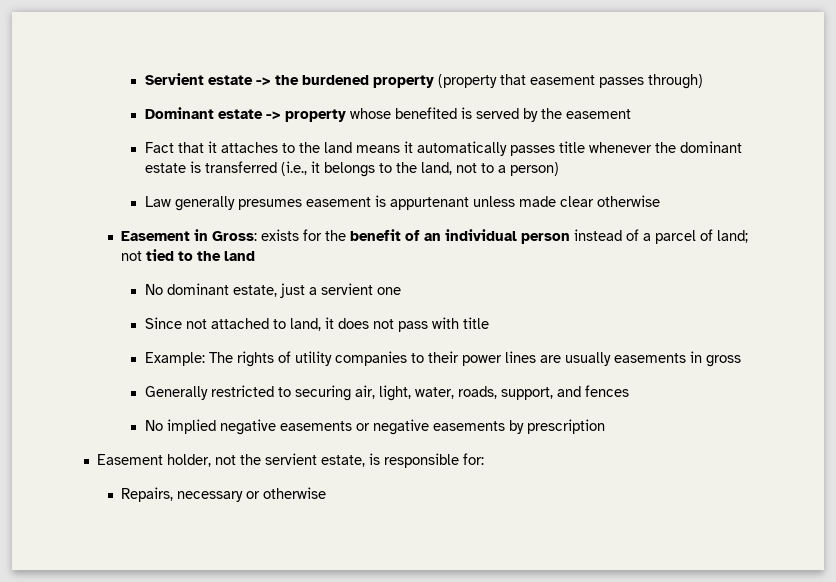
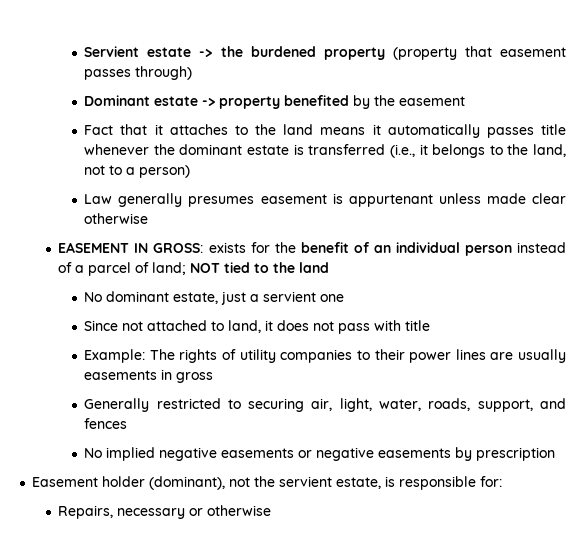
[349,107,519,119] whose benefited is served -> [284,95,350,106] benefited
[120,229,257,241] Easement in Gross: -> [58,242,204,253] EASEMENT IN GROSS:
[120,251,142,261] not -> [190,263,221,273] NOT
[166,454,211,467] holder, -> [102,476,226,490] holder (dominant),

